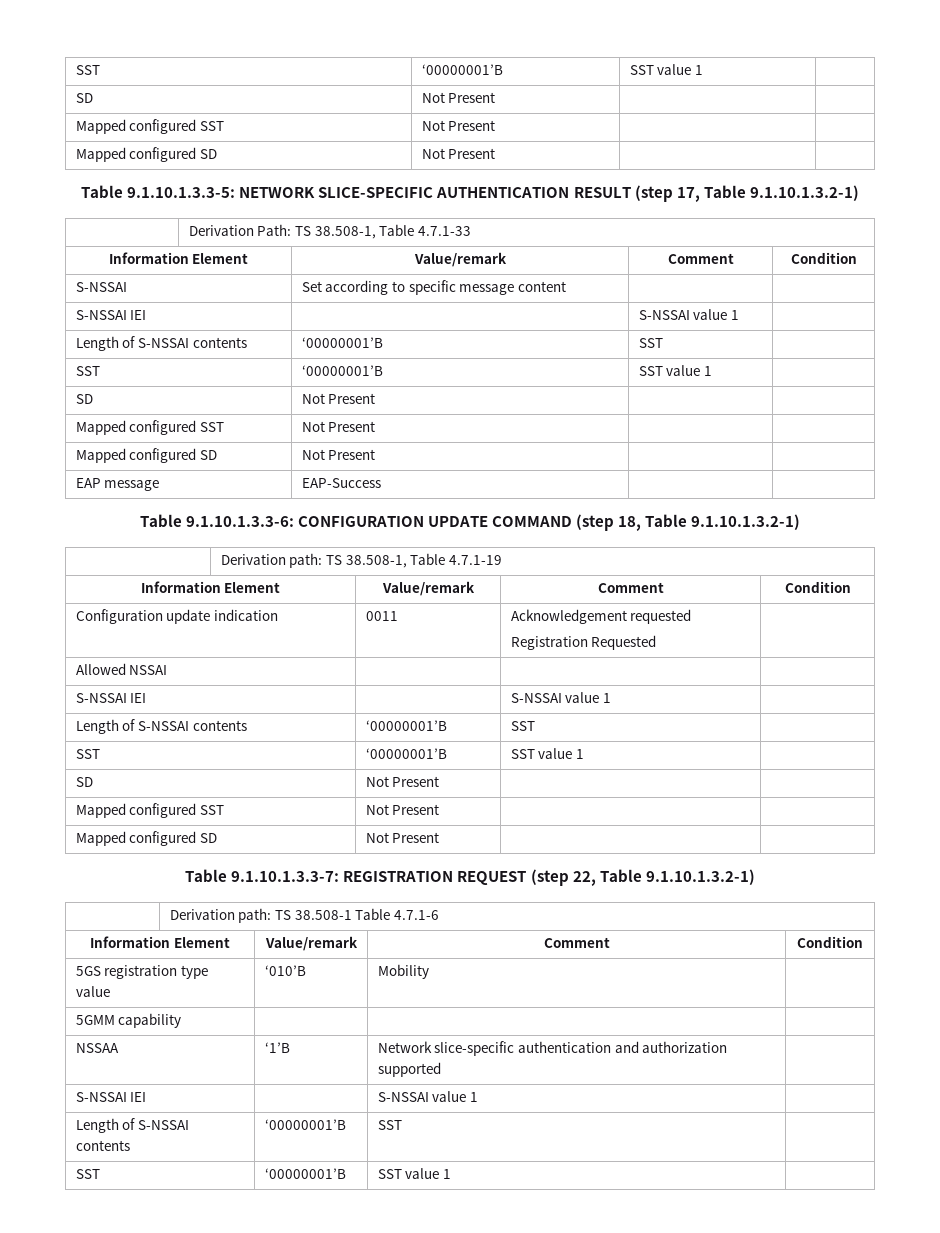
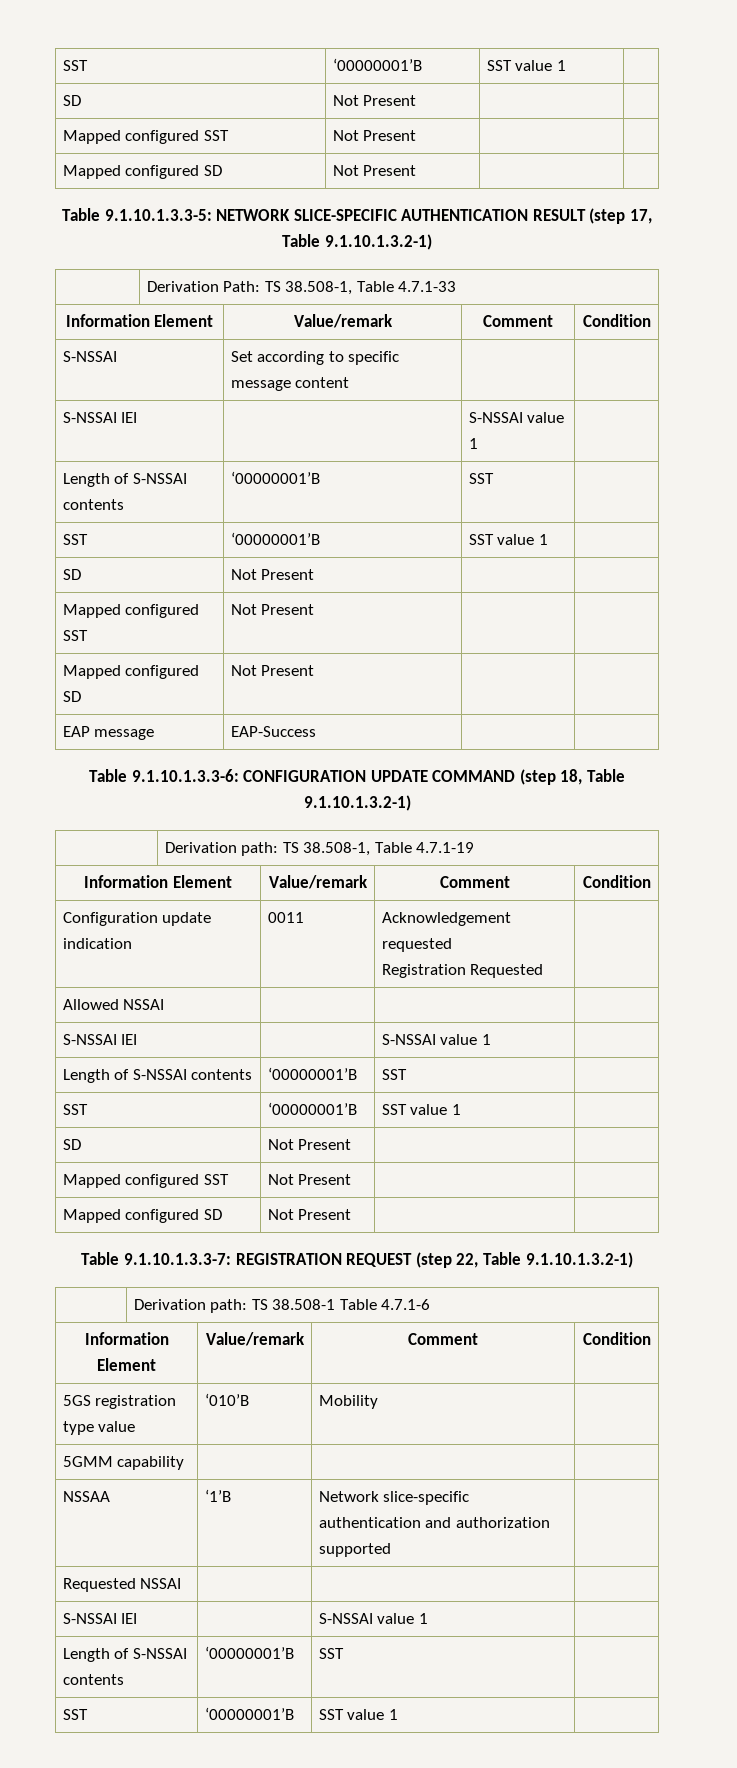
(441, 1069) none -> [62,1578,182,1592] // Requested NSSAI | | |

